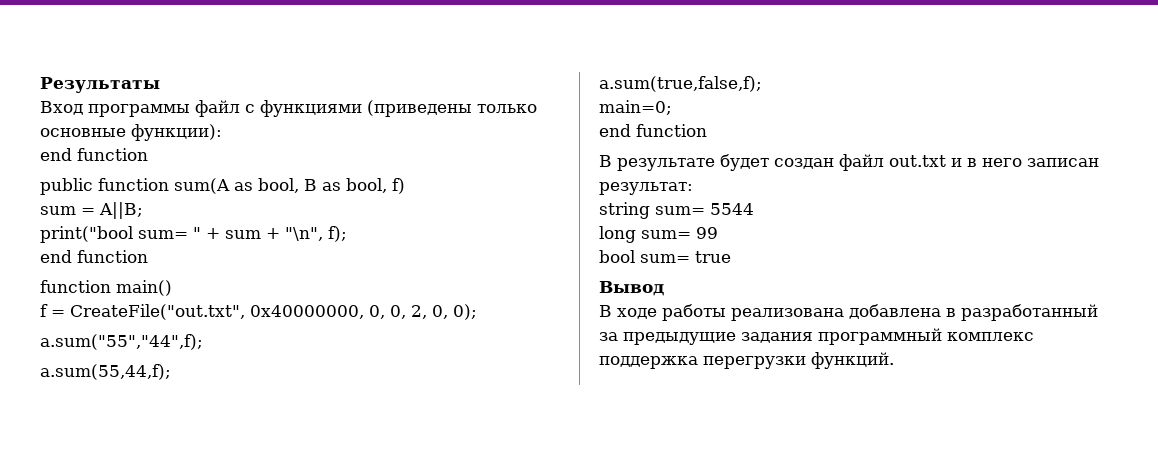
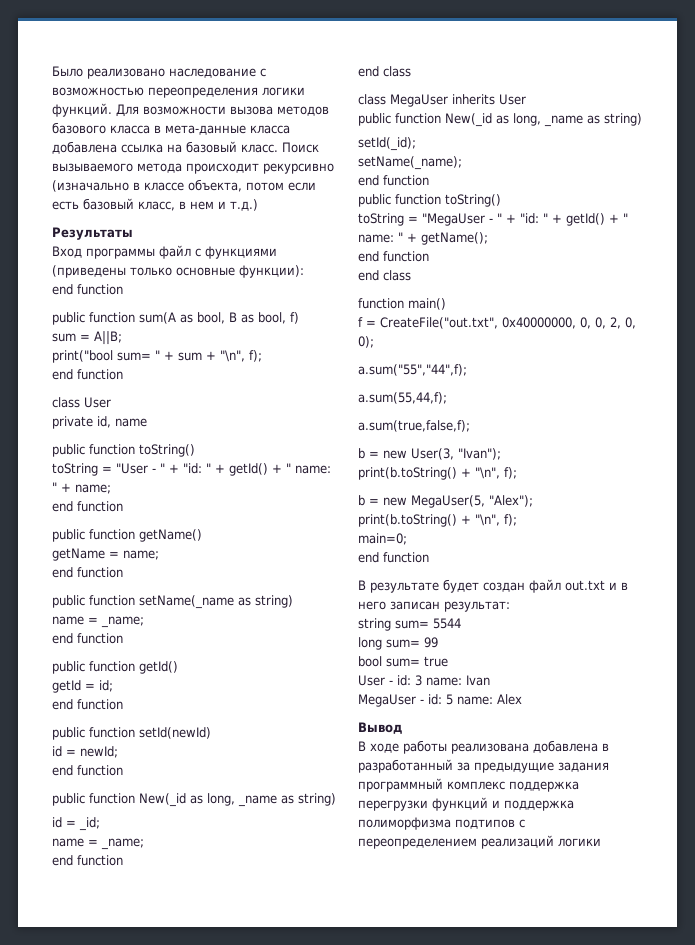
(40, 85) none -> [52,66,266,79] [52,87,305,98] [52,103,329,117] [52,122,290,135] [52,141,319,154] [52,163,334,174] [52,179,316,192] [52,198,258,211] Было реализовано наследование с возможностью переопределения логики функций. Для возможности вызова методов базового класса в мета-данные класса добавлена ссылка на базовый класс. Поиск вызываемого метода происходит рекурсивно (изначально в классе объекта, потом если есть базовый класс, в нем и т.д.) //
(148, 256) none -> [52,397,111,408] [52,416,147,429] [52,444,195,457] [52,463,331,476] [52,482,111,494] [52,501,123,512] [52,529,202,542] [52,548,159,561] [52,567,123,578] [52,595,293,609] [52,616,144,628] [52,633,123,644] [52,661,178,674] [52,680,113,693] [52,699,123,710] [52,727,211,740] [52,746,118,758] [52,765,123,776] [52,793,336,807] [52,817,100,831] [52,838,144,850] [52,855,123,866] [358,66,411,77] [358,94,526,107] [358,113,642,127] [358,137,416,151] [358,156,462,170] [358,175,429,186] [358,194,501,207] [358,213,628,226] [358,232,488,245] [358,251,429,262] [358,270,411,281] // class User // private id, name // public function toString() // toString = "User - " + "id: " + getId() + " name: " + name; // end function // public function getName() // getName = name; // end function // public function setName(_name as string) // name = _name; // end function // public function getId() // getId = id; // end function // public function setId(newId) // id = newId; // end function // public function New(_id as long, _name as string) // id = _id; // name = _name; // end function // end class // class MegaUser inherits User // public function New(_id as long, _name as string) // setId(_id); // setName(_name); // end function // public function toString() // toString = "MegaUser - " + "id: " + getId() + " name: " + getName(); // end function // end class
(762, 84) none -> [358,448,501,460] [358,467,517,480] [358,495,533,508] [358,514,517,527] // b = new User(3, "Ivan"); // print(b.toString() + "\n", f); // b = new MegaUser(5, "Alex"); // print(b.toString() + "\n", f);
(731, 257) none -> [358,675,490,686] [358,694,522,707] // User - id: 3 name: Ivan // MegaUser - id: 5 name: Alex
[811,352,894,369] функций. -> [432,797,574,811] [358,817,525,830] [358,835,601,849] функций и поддержка полиморфизма подтипов с переопределением реализаций логики

